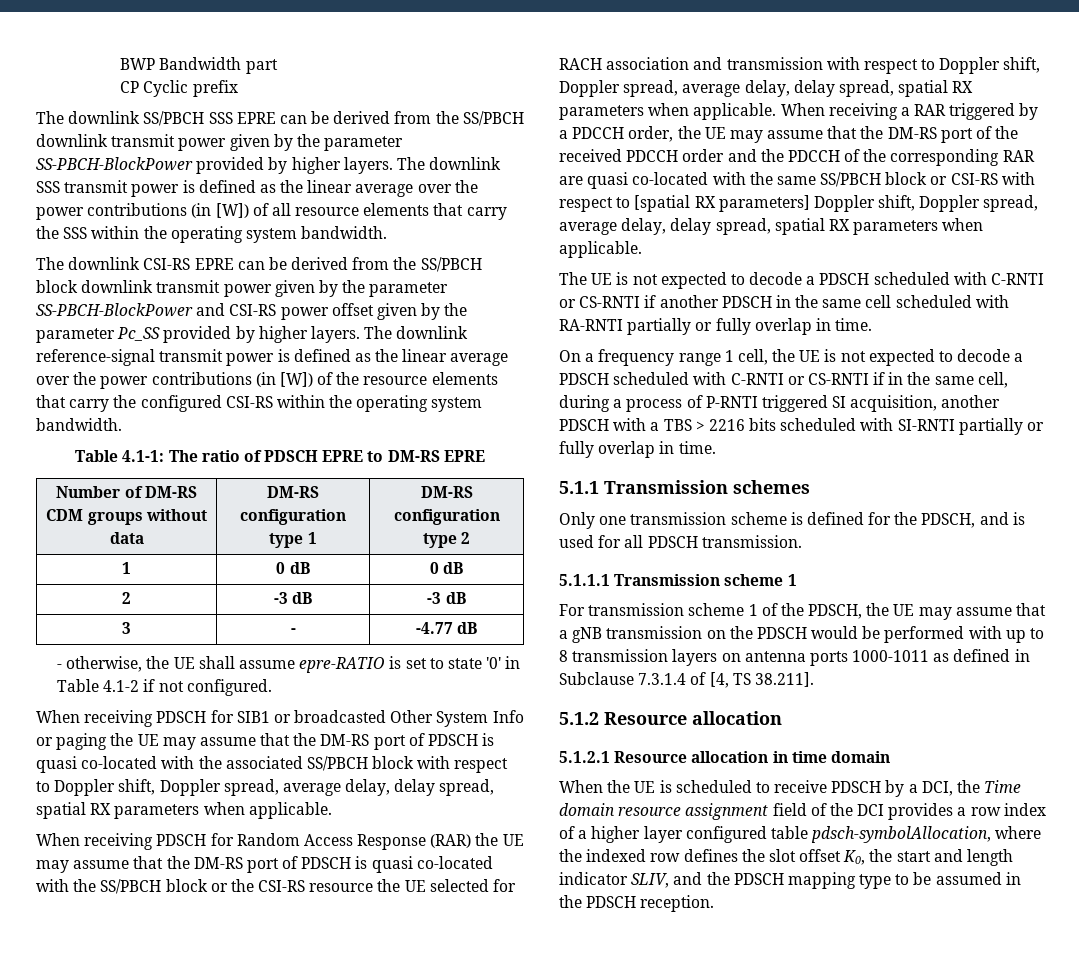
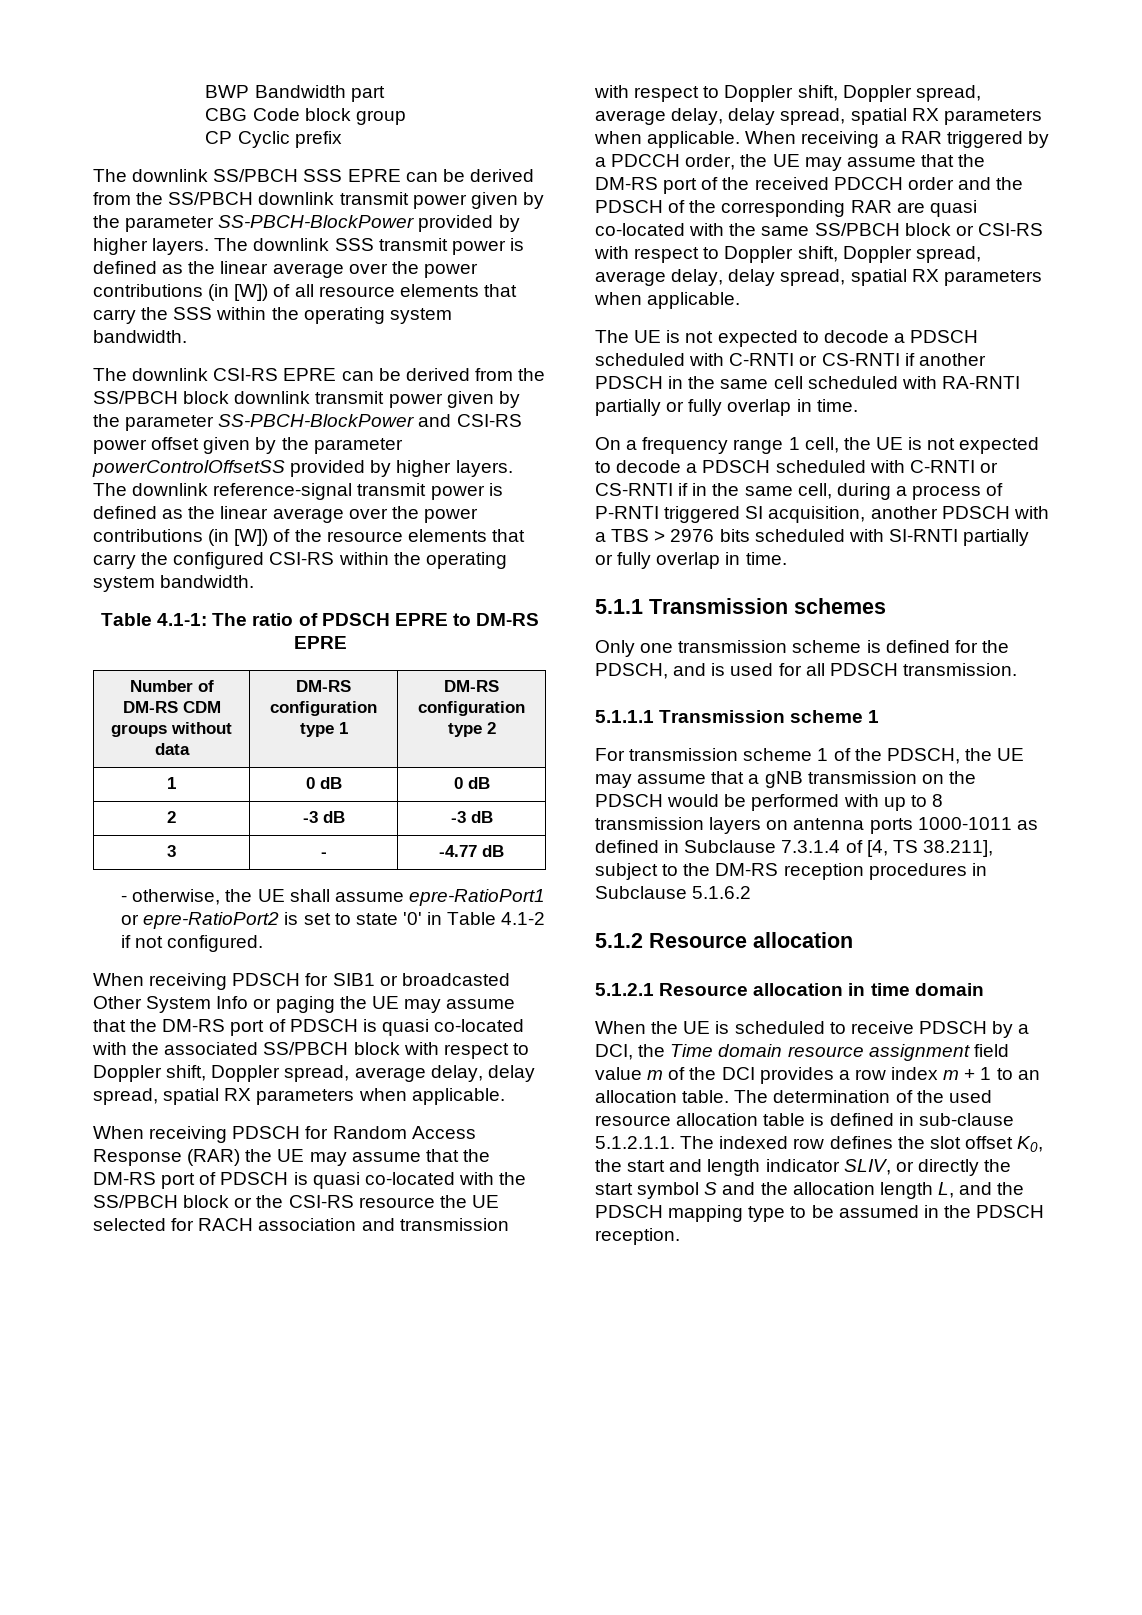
(278, 66) none -> [205,108,406,125] // CBG Code block group
[117,327,161,341] Pc_SS -> [92,460,285,477] powerControlOffsetSS
[299,657,386,673] epre-RATIO -> [408,889,545,906] [121,912,280,929] epre-RatioPort1 or epre-RatioPort2
[787,150,840,162] PDCCH -> [595,200,663,213] PDSCH
[634,195,810,212] [spatial RX parameters] -> (720, 253) none
[708,419,745,431] 2216 -> [670,529,715,542] 2976
[754,672,814,687] 38.211]. -> [922,840,993,857] [595,863,987,880] [595,886,752,899] 38.211], subject to the DM-RS reception procedures in Subclause 5.1.6.2
(807, 809) none -> [595,1067,664,1080] value m
[559,826,1042,843] [559,849,582,862] of a higher layer configured table pdsch-symbolAllocation, where the -> [943,1067,1040,1080] [595,1090,992,1103] [595,1113,1014,1126] [595,1136,715,1149] m + 1 to an allocation table. The determination of the used resource allocation table is defined in sub-clause 5.1.2.1.1. The
(670, 880) none -> [895,1159,1012,1176] [595,1182,954,1199] or directly the start symbol S and the allocation length L,

